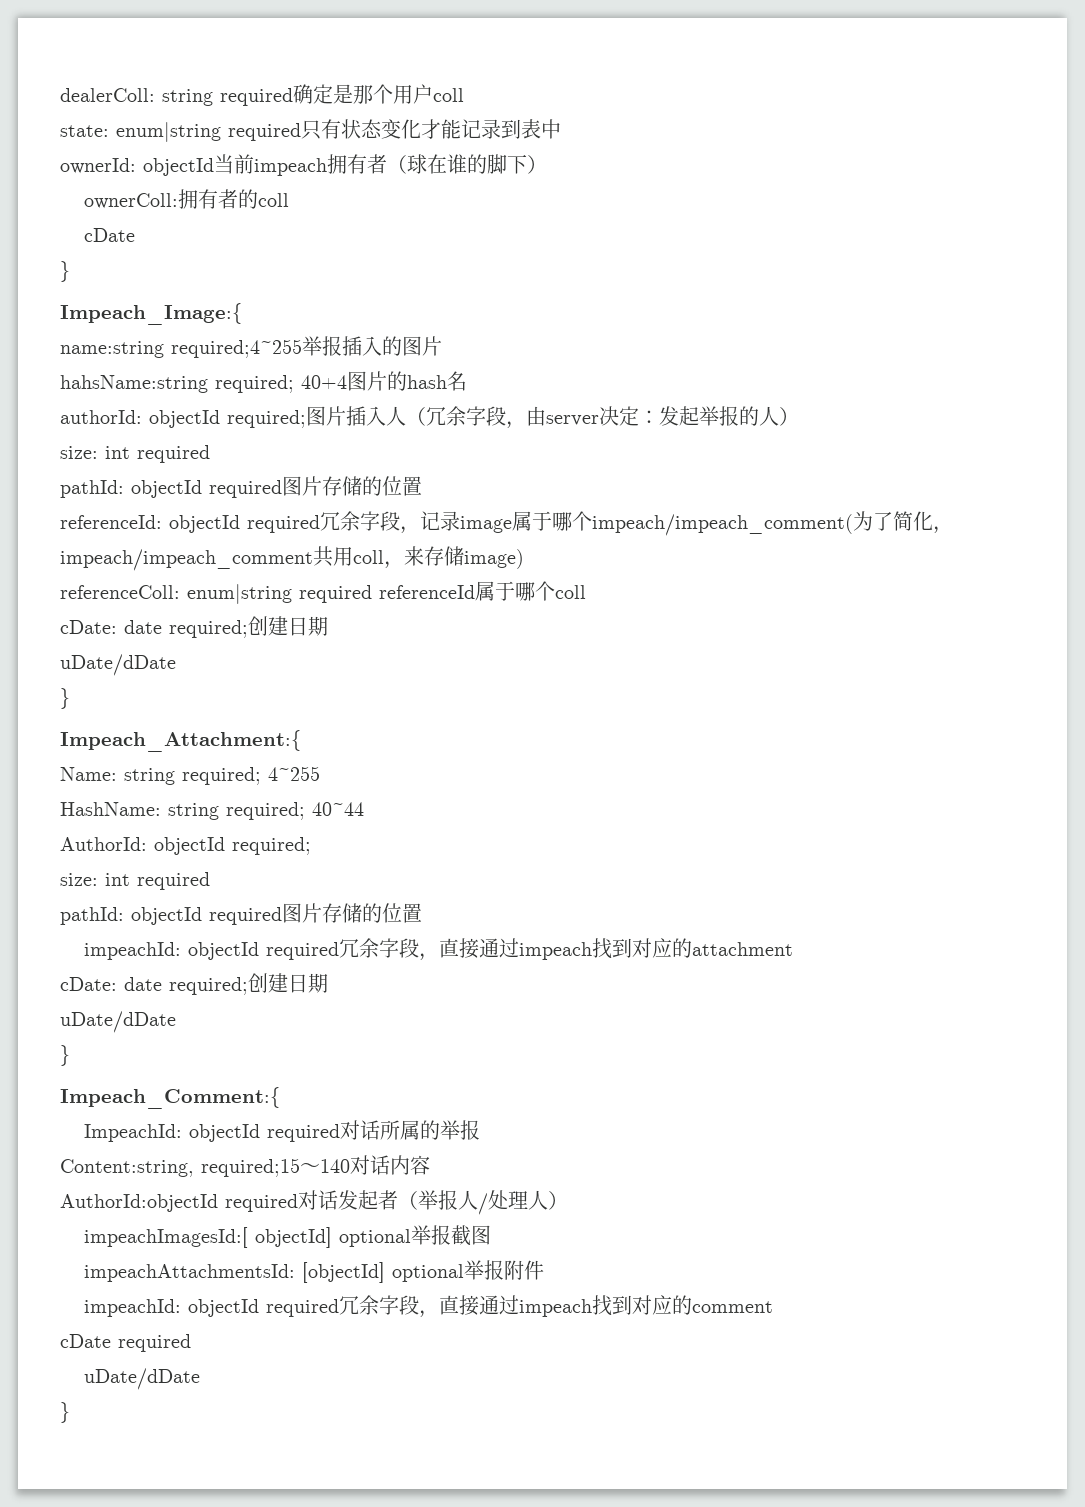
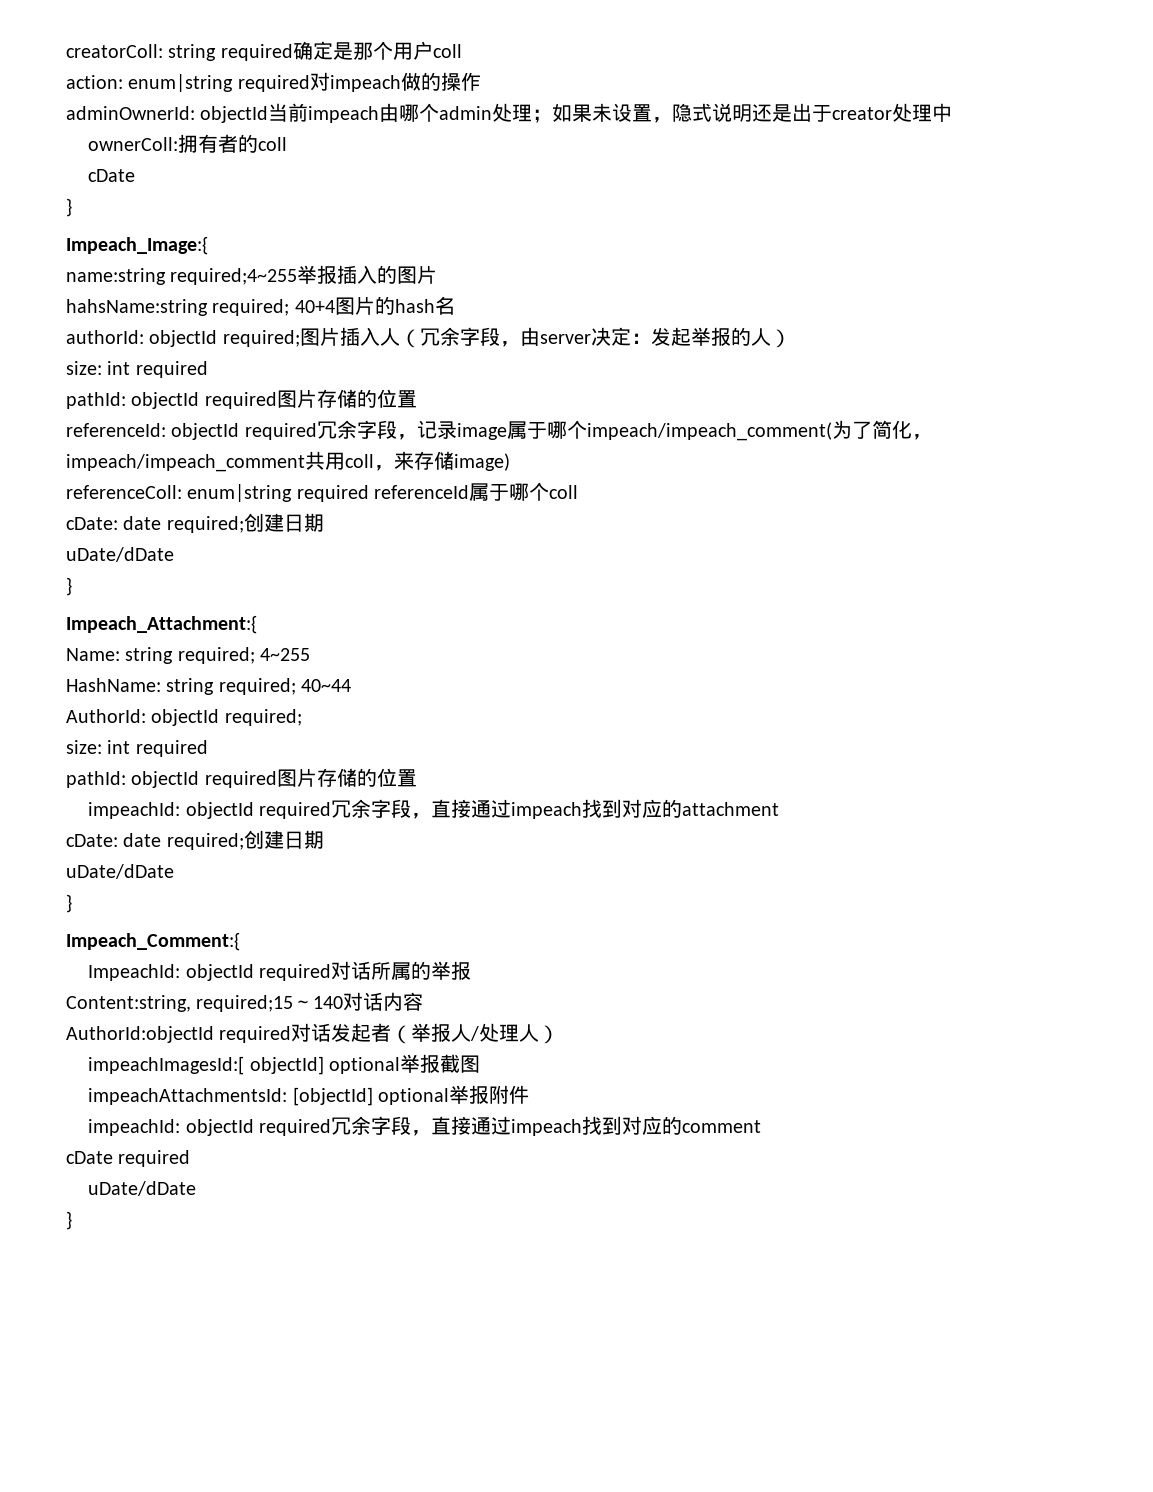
[60,88,155,102] dealerColl: -> [66,44,163,58] creatorColl:
[60,119,561,142] [60,154,547,176] state: enum|string required只有状态变化才能记录到表中 // ownerId: objectId当前impeach拥有者（球在谁的脚下） -> [66,72,481,92] [66,103,953,123] action: enum|string required对impeach做的操作 // adminOwnerId: objectId当前impeach由哪个admin处理；如果未设置，隐式说明还是出于creator处理中

